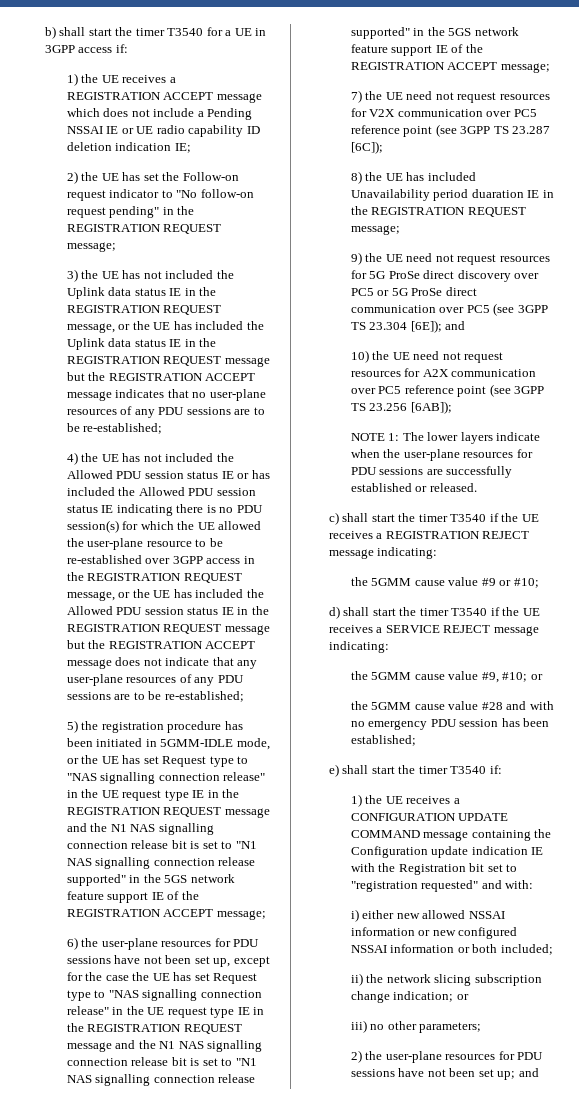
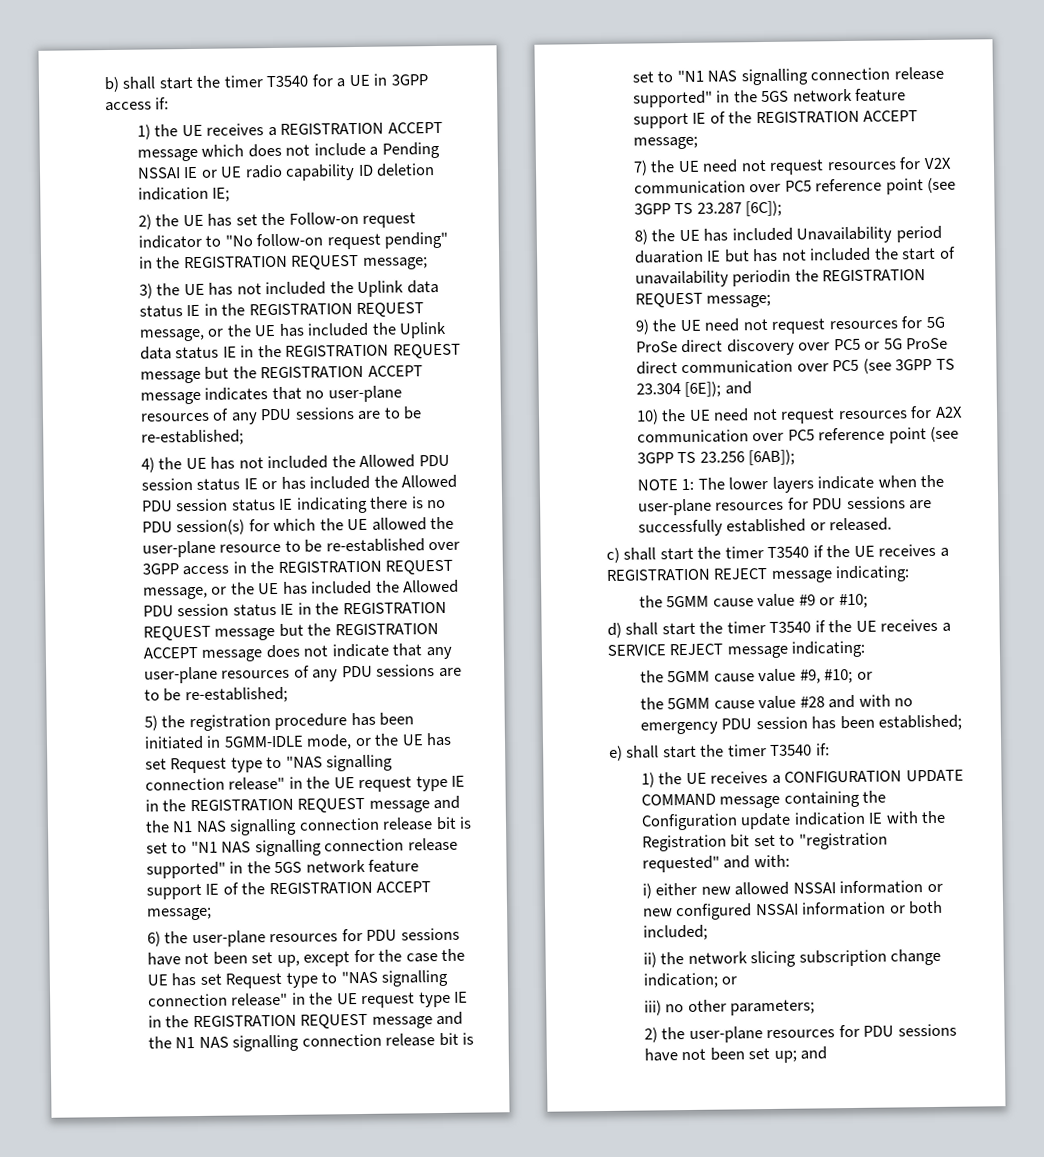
[542,190,554,198] in -> [723,246,956,263] [634,269,792,288] but has not included the start of unavailability periodin

